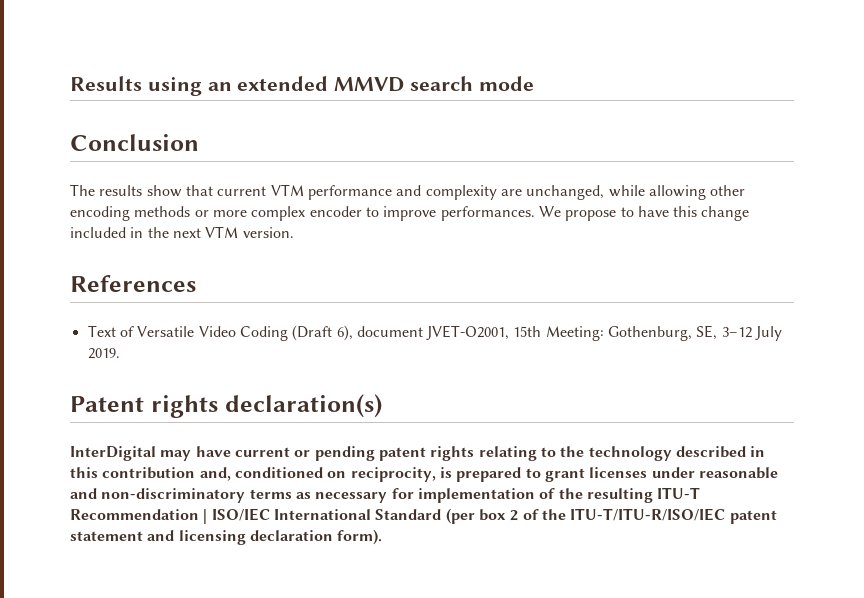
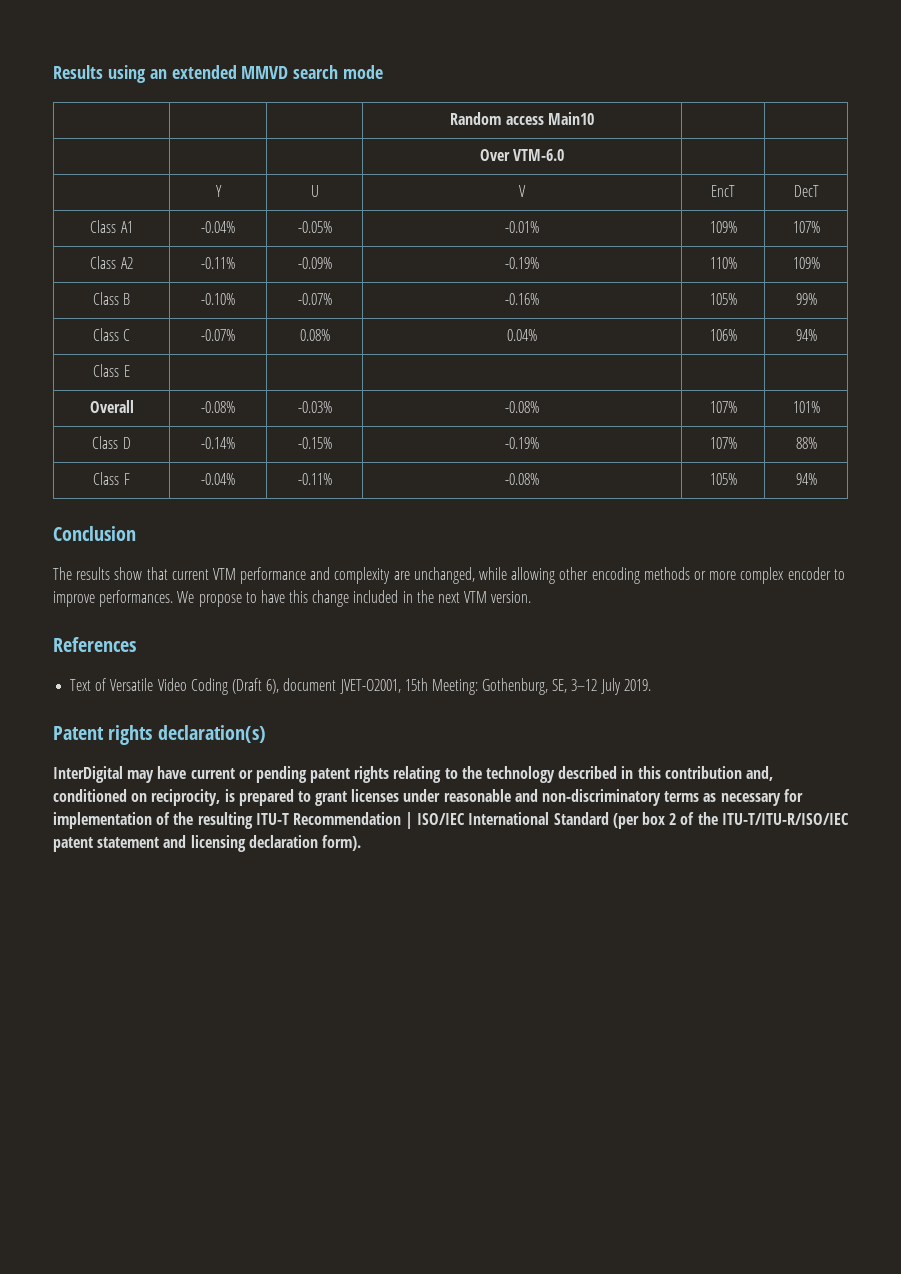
(534, 83) none -> [450,112,594,125] [479,149,565,161] [215,185,222,197] [310,185,319,197] [519,185,526,197] [711,185,735,197] [793,185,819,197] [90,220,133,233] [201,221,235,233] [297,221,332,233] [505,221,539,233] [709,221,737,233] [792,221,820,233] [90,256,133,269] [201,257,235,269] [297,257,332,269] [505,257,539,269] [709,257,737,269] [792,257,820,269] [92,292,131,305] [201,293,235,305] [297,293,332,305] [505,293,539,305] [709,293,737,305] [795,293,817,305] [92,328,131,341] [201,329,235,341] [299,329,330,341] [507,329,537,341] [709,329,737,341] [795,329,817,341] [93,364,130,377] [89,400,134,413] [201,401,235,413] [297,401,332,413] [505,401,539,413] [709,401,737,413] [792,401,820,413] [92,436,131,449] [201,437,235,449] [297,437,332,449] [505,437,539,449] [709,437,737,449] [795,437,817,449] [93,472,130,485] [201,473,235,485] [297,473,332,485] [505,473,539,485] [709,473,737,485] [795,473,817,485] // | | | Random access Main10 | | // | | | Over VTM-6.0 | | // | Y | U | V | EncT | DecT // Class A1 | -0.04% | -0.05% | -0.01% | 109% | 107% // Class A2 | -0.11% | -0.09% | -0.19% | 110% | 109% // Class B | -0.10% | -0.07% | -0.16% | 105% | 99% // Class C | -0.07% | 0.08% | 0.04% | 106% | 94% // Class E | | | | | // Overall | -0.08% | -0.03% | -0.08% | 107% | 101% // Class D | -0.14% | -0.15% | -0.19% | 107% | 88% // Class F | -0.04% | -0.11% | -0.08% | 105% | 94%

